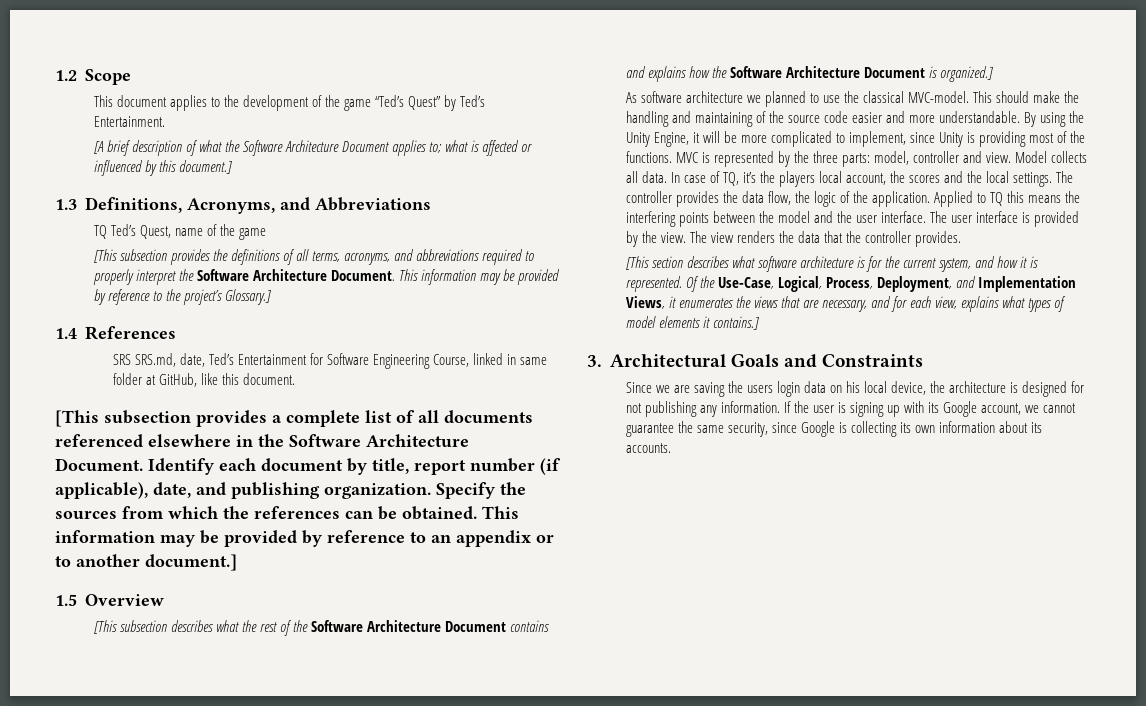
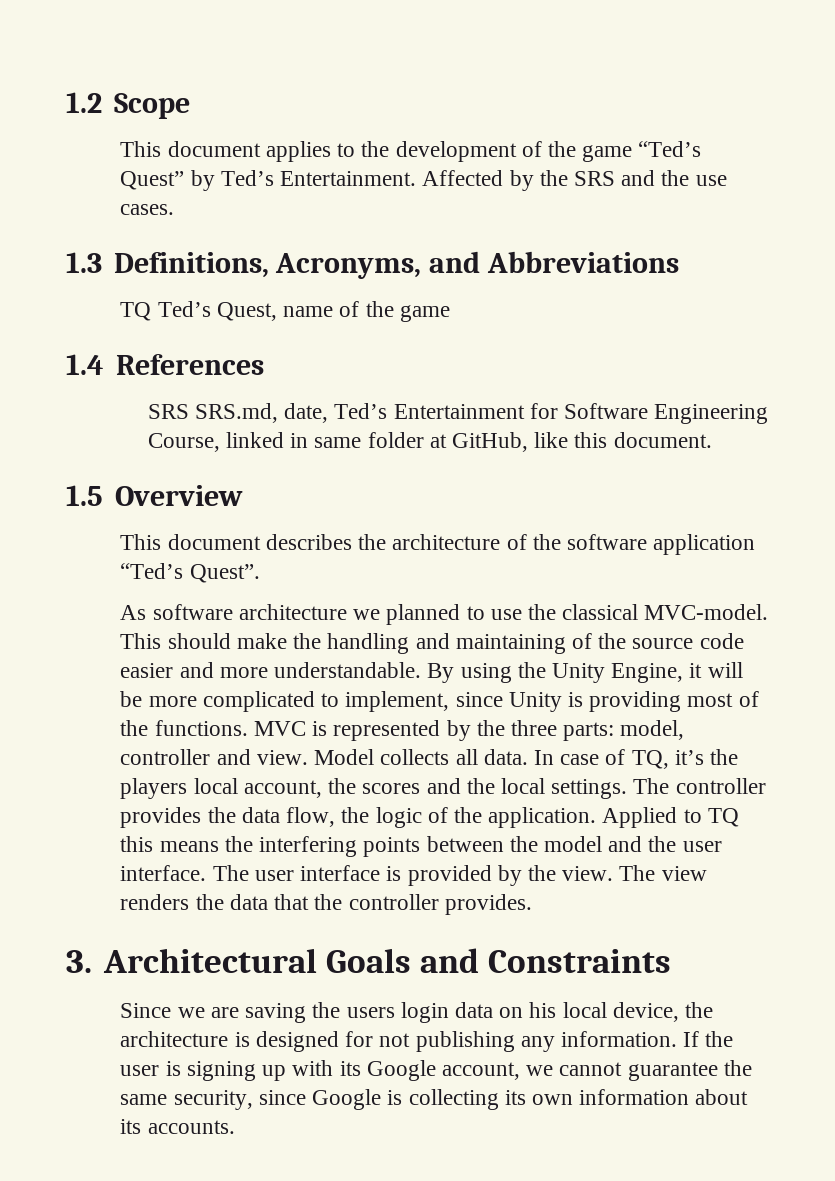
[93,140,533,156] [93,160,232,176] // [A brief description of what the Software Architecture Document applies to; what is affected or influenced by this document.] -> [422,170,727,191] [120,204,175,215] Affected by the SRS and the use cases.
[93,249,535,265] [92,269,561,285] [93,289,271,305] // [This subsection provides the definitions of all terms, acronyms, and abbreviations required to properly interpret the Software Architecture Document. This information may be provided by reference to the project’s Glossary.] -> (450, 313) none
[55,410,533,427] [55,434,469,447] [55,458,561,475] [55,482,526,499] [55,506,519,520] [55,530,554,547] [55,554,237,571] [55,594,164,606] [93,620,550,636] [625,66,994,82] [This subsection provides a complete list of all documents referenced elsewhere in the Software Architecture Document. Identify each document by title, report number (if applicable), date, and publishing organization. Specify the sources from which the references can be obtained. This information may be provided by reference to an appendix or to another document.] // 1.5 Overview // [This subsection describes what the rest of the Software Architecture Document contains and explains how the Software Architecture Document is organized.] -> [66,485,243,506] [120,534,756,555] [120,563,260,583] 1.5 Overview // This document describes the architecture of the software application “Ted’s Quest”.
[625,256,1039,272] [625,276,1077,292] [625,296,1067,312] [625,316,759,330] // [This section describes what software architecture is for the current system, and how it is represented. Of the Use-Case, Logical, Process, Deployment, and Implementation Views, it enumerates the views that are necessary, and for each view, explains what types of model elements it contains.] -> (532, 904) none

